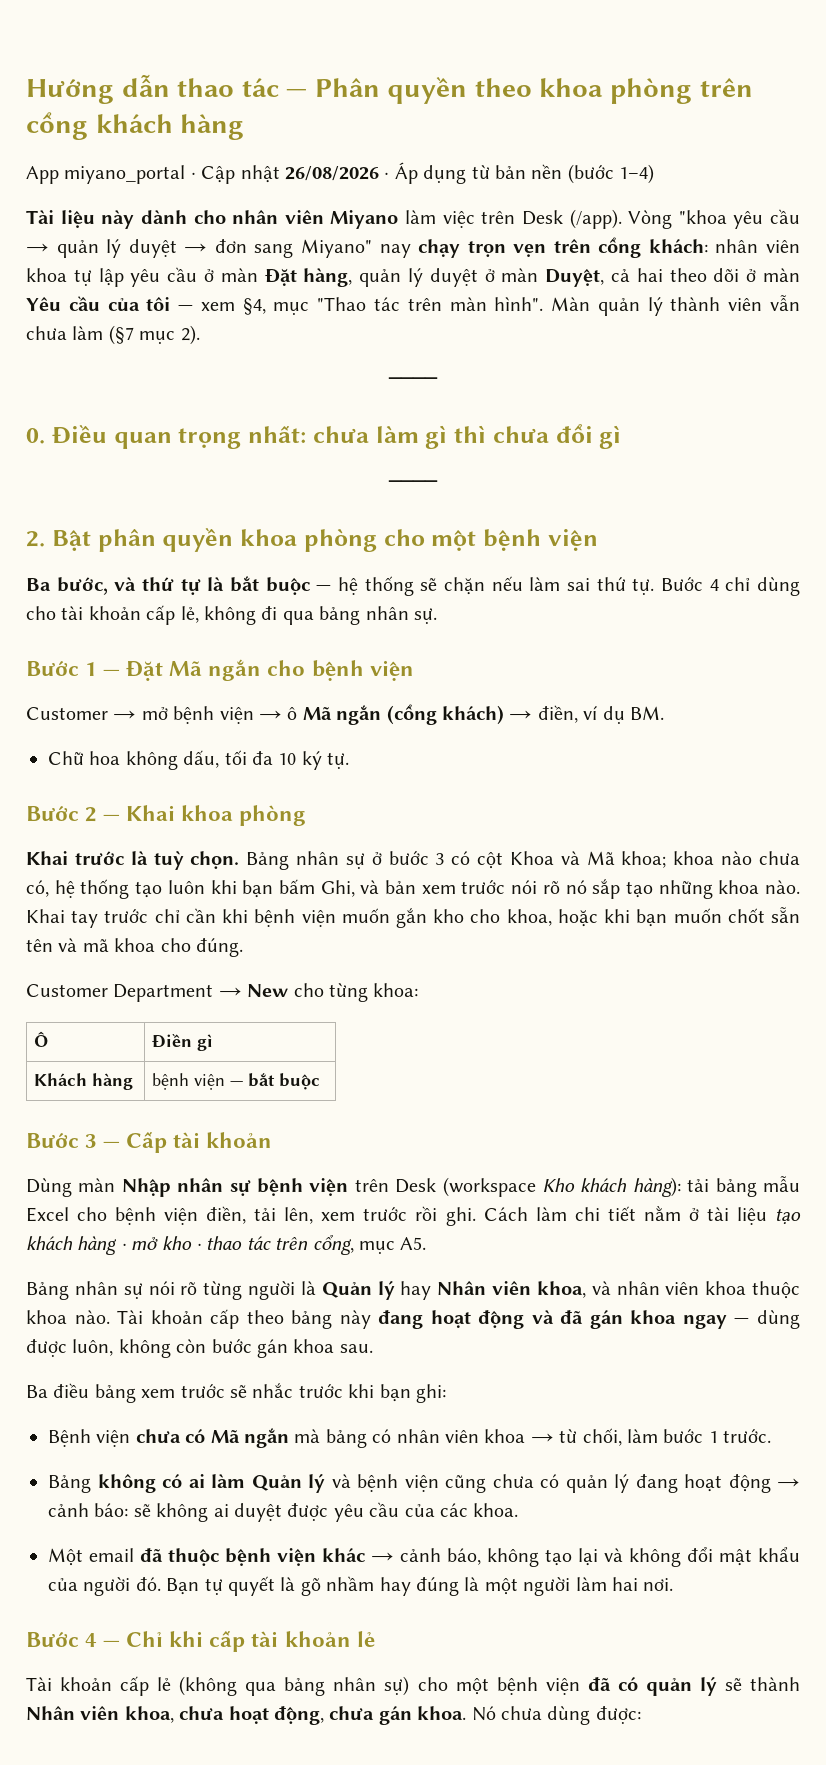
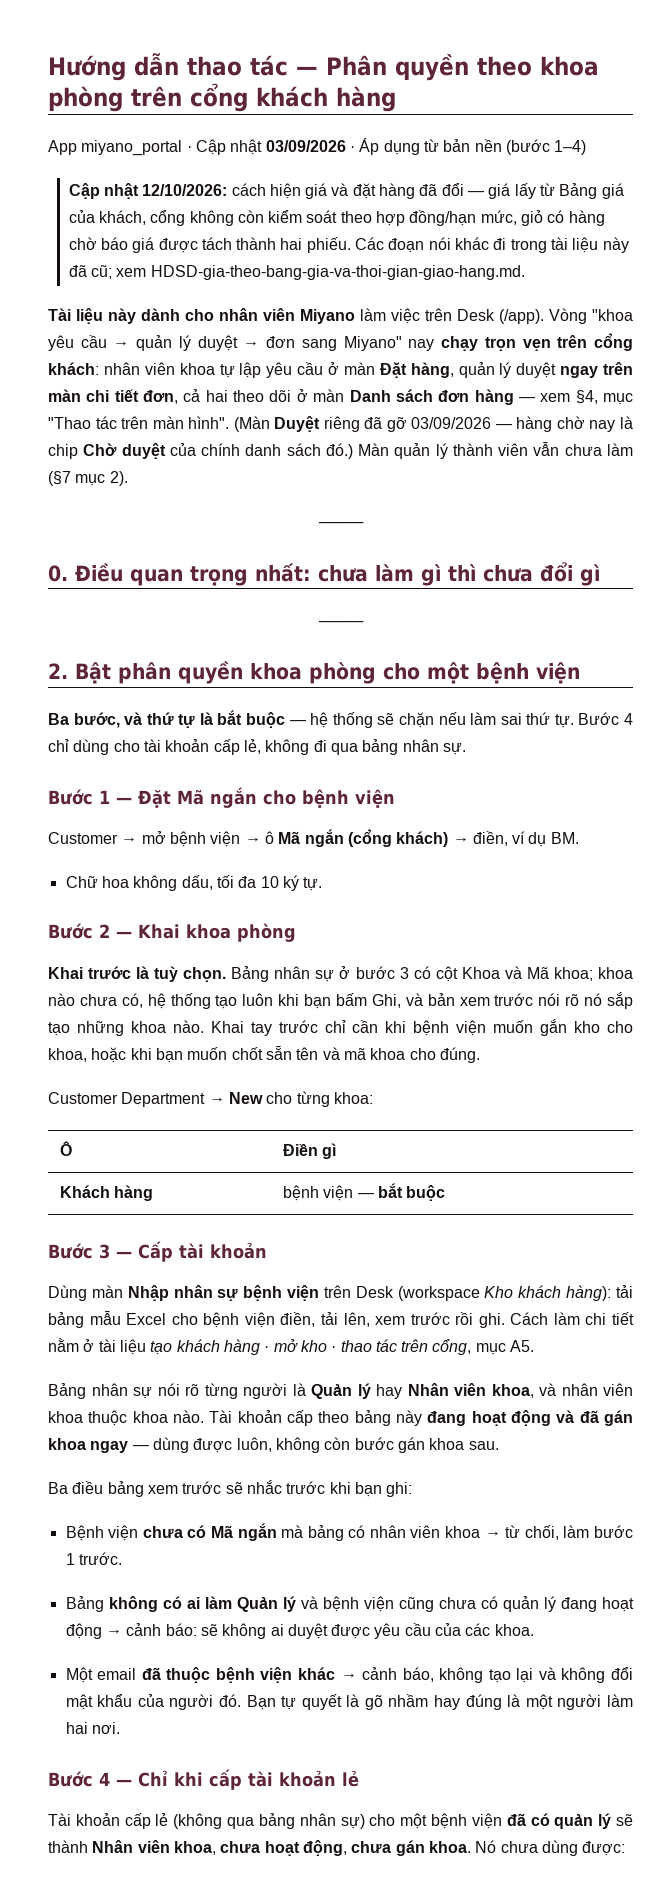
[285,166,379,181] 26/08/2026 -> [265,140,346,152] 03/09/2026
(655, 174) none -> [68,183,624,199] [68,210,605,226] [68,237,629,253] [68,265,525,280] // Cập nhật 12/10/2026: cách hiện giá và đặt hàng đã đổi — giá lấy từ Bảng giá của khách, cổng không còn kiểm soát theo hợp đồng/hạn mức, giỏ có hàng chờ báo giá được tách thành hai phiếu. Các đoạn nói khác đi trong tài liệu này đã cũ; xem HDSD-gia-theo-bang-gia-va-thoi-gian-giao-hang.md.
[484,268,605,287] ở màn Duyệt, -> [560,362,633,378] [48,389,179,404] ngay trên màn chi tiết đơn,
[26,296,171,311] Yêu cầu của tôi -> [349,389,514,405] Danh sách đơn hàng
(544, 304) none -> [233,416,634,432] [48,443,353,459] (Màn Duyệt riêng đã gỡ 03/09/2026 — hàng chờ nay là chip Chờ duyệt của chính danh sách đó.)

